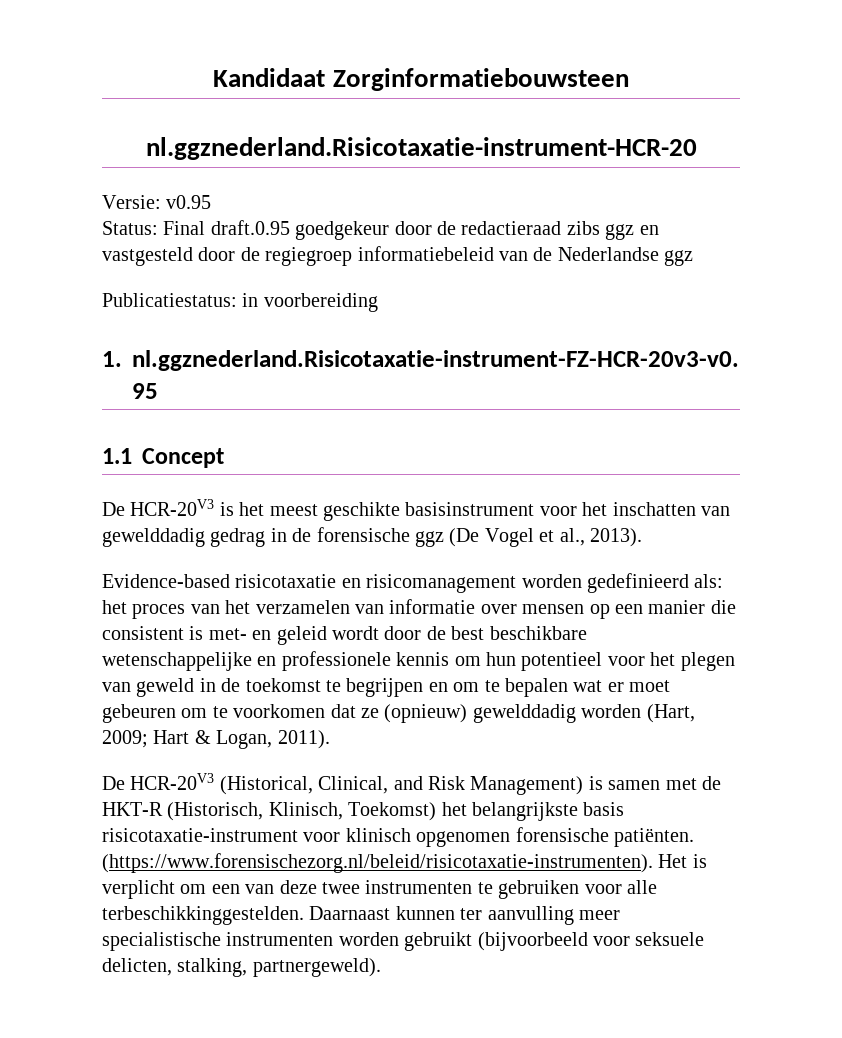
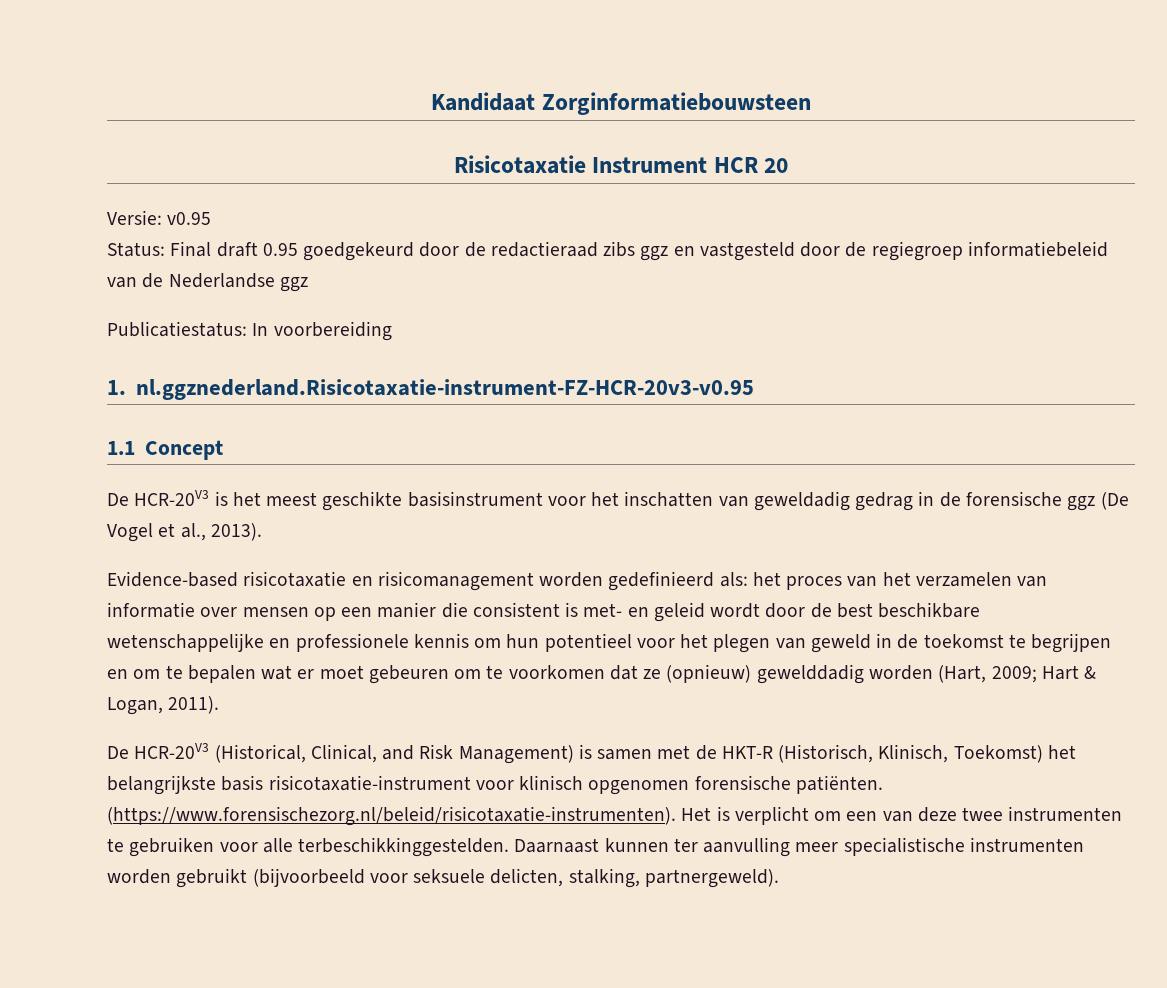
[145,137,697,160] nl.ggznederland.Risicotaxatie-instrument-HCR-20 -> [453,155,789,174] Risicotaxatie Instrument HCR 20
[210,220,390,240] draft.0.95 goedgekeur -> [216,242,415,261] draft 0.95 goedgekeurd
[242,293,259,307] in -> [252,323,269,336] In
[102,528,205,547] gewelddadig -> [753,491,850,511] geweldadig

